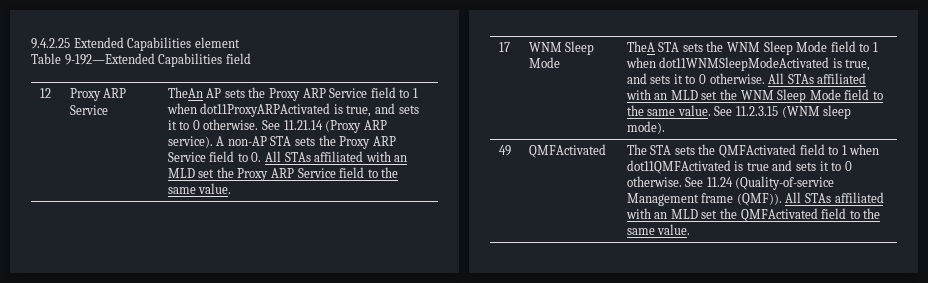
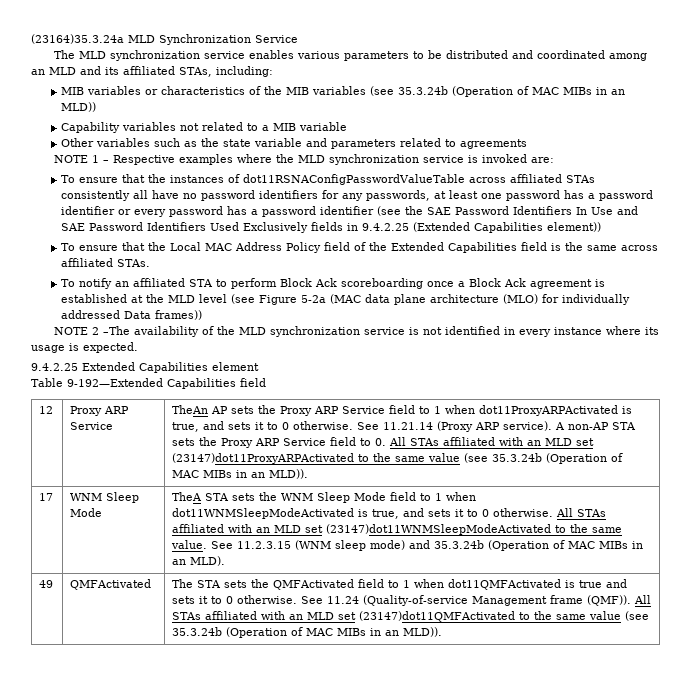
(31, 43) none -> [31,34,298,45] [54,50,648,61] [31,66,273,77] [60,86,625,97] [60,102,96,112] [60,122,347,133] [60,138,527,149] [54,154,555,165] [60,174,595,185] [60,190,653,201] [60,206,638,217] [60,222,601,233] [60,242,658,253] [60,258,150,267] [60,278,605,289] [60,294,630,305] [60,310,202,320] [54,326,660,337] [31,342,138,353] (23164)35.3.24a MLD Synchronization Service // The MLD synchronization service enables various parameters to be distributed and coordinated among an MLD and its affiliated STAs, including: // MIB variables or characteristics of the MIB variables (see 35.3.24b (Operation of MAC MIBs in an MLD)) // Capability variables not related to a MIB variable // Other variables such as the state variable and parameters related to agreements // NOTE 1 – Respective examples where the MLD synchronization service is invoked are: // To ensure that the instances of dot11RSNAConfigPasswordValueTable across affiliated STAs consistently all have no password identifiers for any passwords, at least one password has a password identifier or every password has a password identifier (see the SAE Password Identifiers In Use and SAE Password Identifiers Used Exclusively fields in 9.4.2.25 (Extended Capabilities element)) // To ensure that the Local MAC Address Policy field of the Extended Capabilities field is the same across affiliated STAs. // To notify an affiliated STA to perform Block Ack scoreboarding once a Block Ack agreement is established at the MLD level (see Figure 5-2a (MAC data plane architecture (MLO) for individually addressed Data frames)) // NOTE 2 –The availability of the MLD synchronization service is not identified in every instance where its usage is expected. //
[216,167,399,181] [167,183,232,194] the Proxy ARP Service field to the same value. -> [172,453,624,464] [172,469,309,479] (23147)dot11ProxyARPActivated to the same value (see 35.3.24b (Operation of MAC MIBs in an MLD)).
[719,89,870,103] the WNM Sleep Mode field -> [326,524,552,535] (23147)dot11WNMSleepModeActivated
[626,121,665,134] mode). -> [370,540,644,551] [172,556,226,566] mode) and 35.3.24b (Operation of MAC MIBs in an MLD).
[719,208,881,222] [626,224,691,235] the QMFActivated field to the same value. -> [359,611,650,622] [172,627,443,638] (23147)dot11QMFActivated to the same value (see 35.3.24b (Operation of MAC MIBs in an MLD)).

